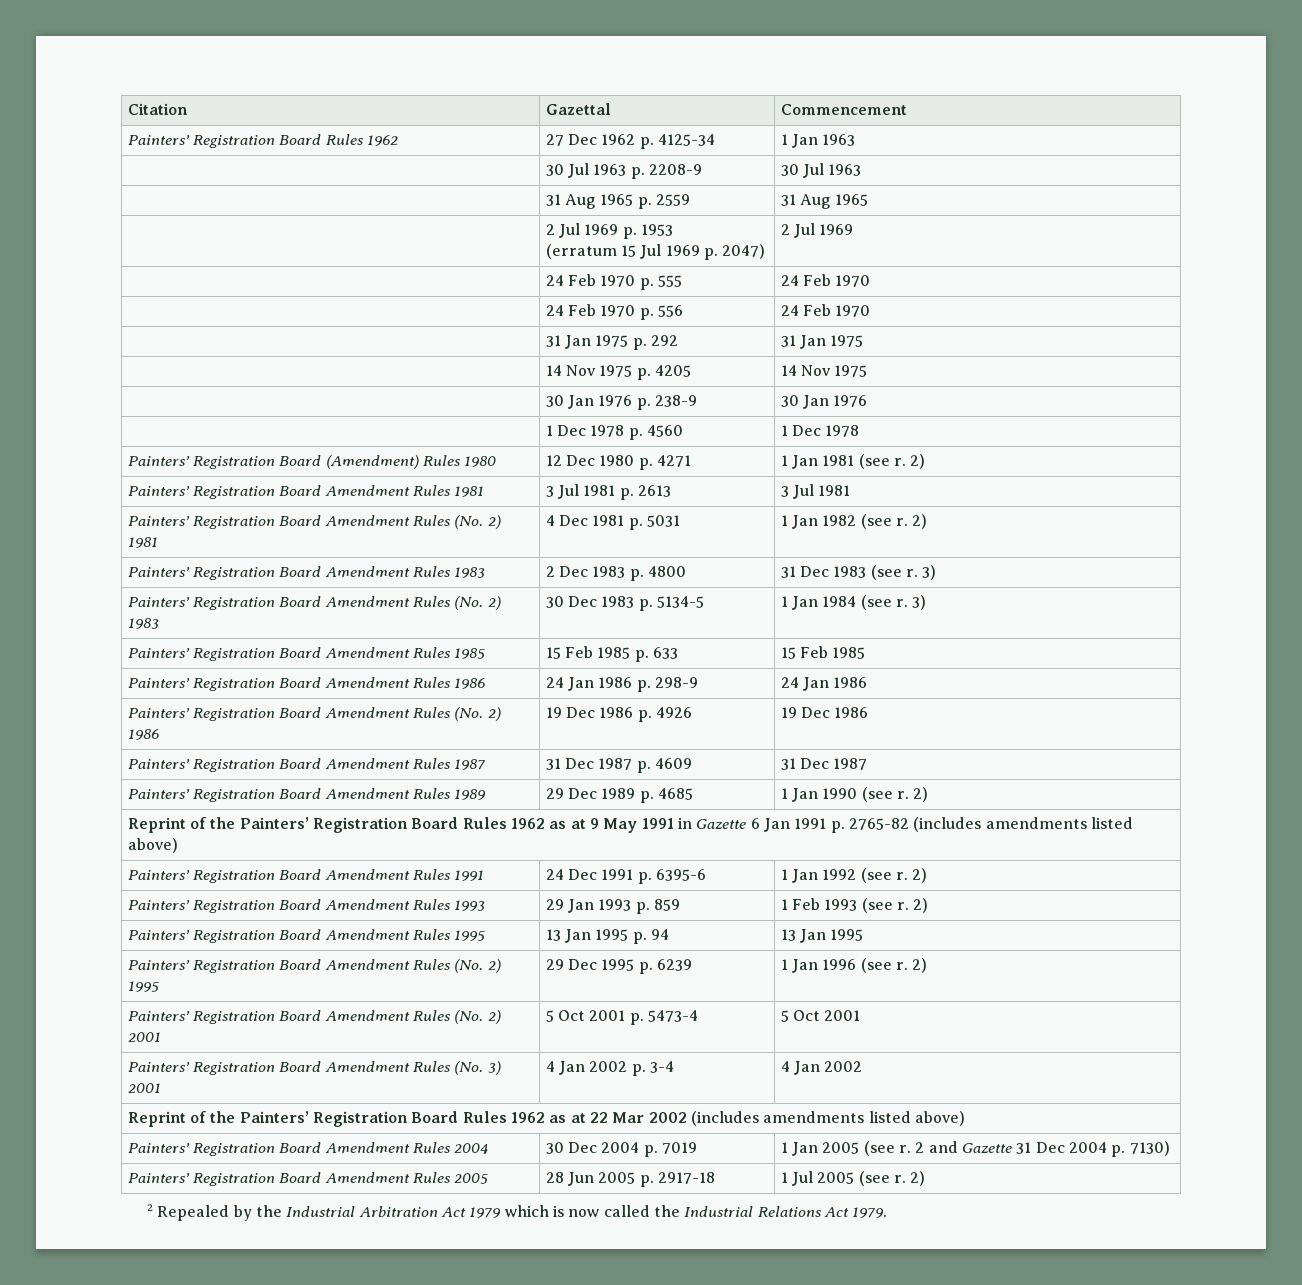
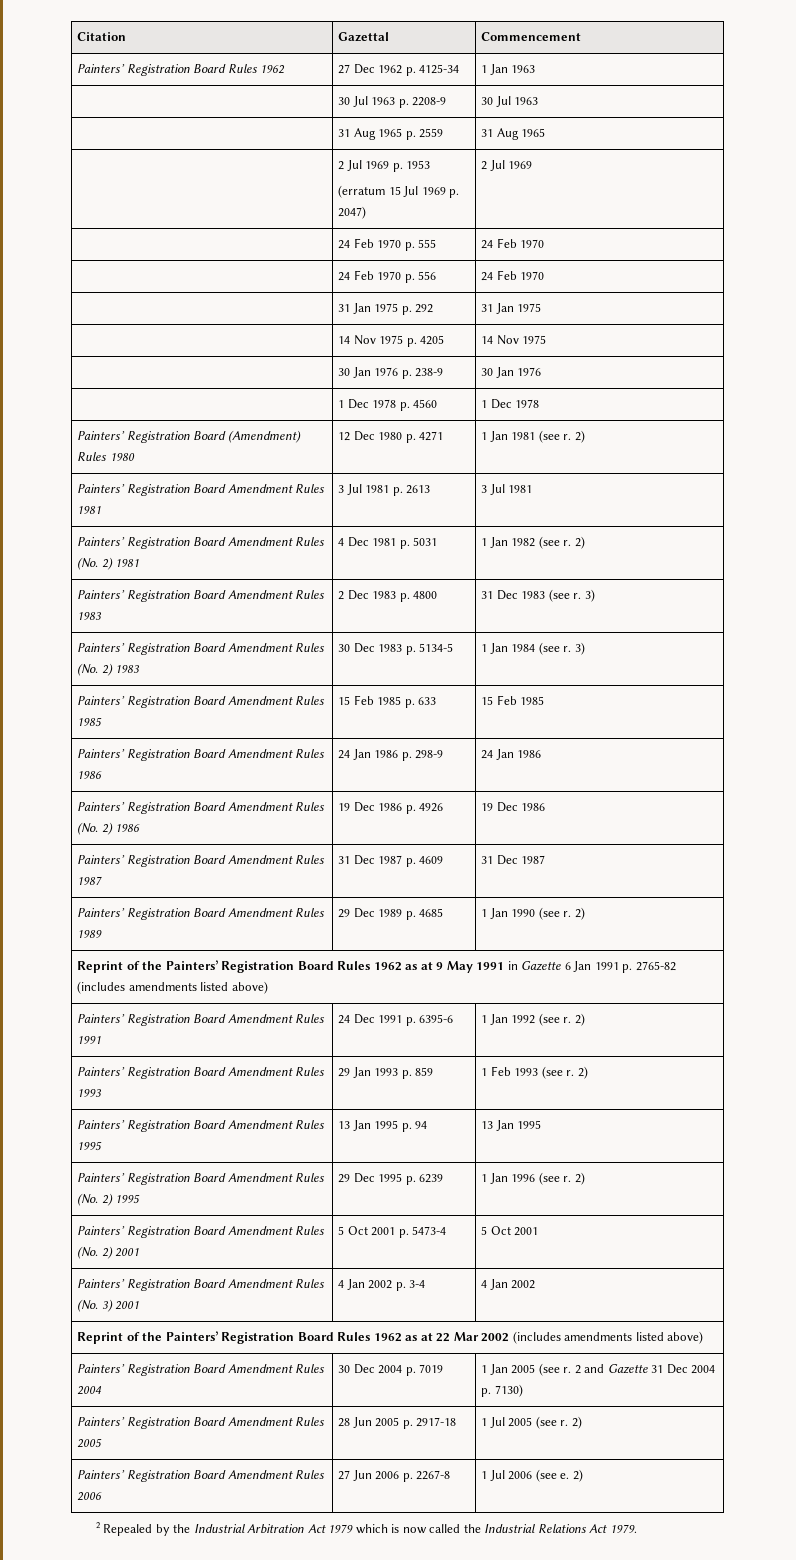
(926, 1178) none -> [77,1470,326,1482] [77,1492,103,1501] [338,1470,451,1482] [481,1469,583,1482] // Painters’ Registration Board Amendment Rules 2006 | 27 Jun 2006 p. 2267-8 | 1 Jul 2006 (see e. 2)

